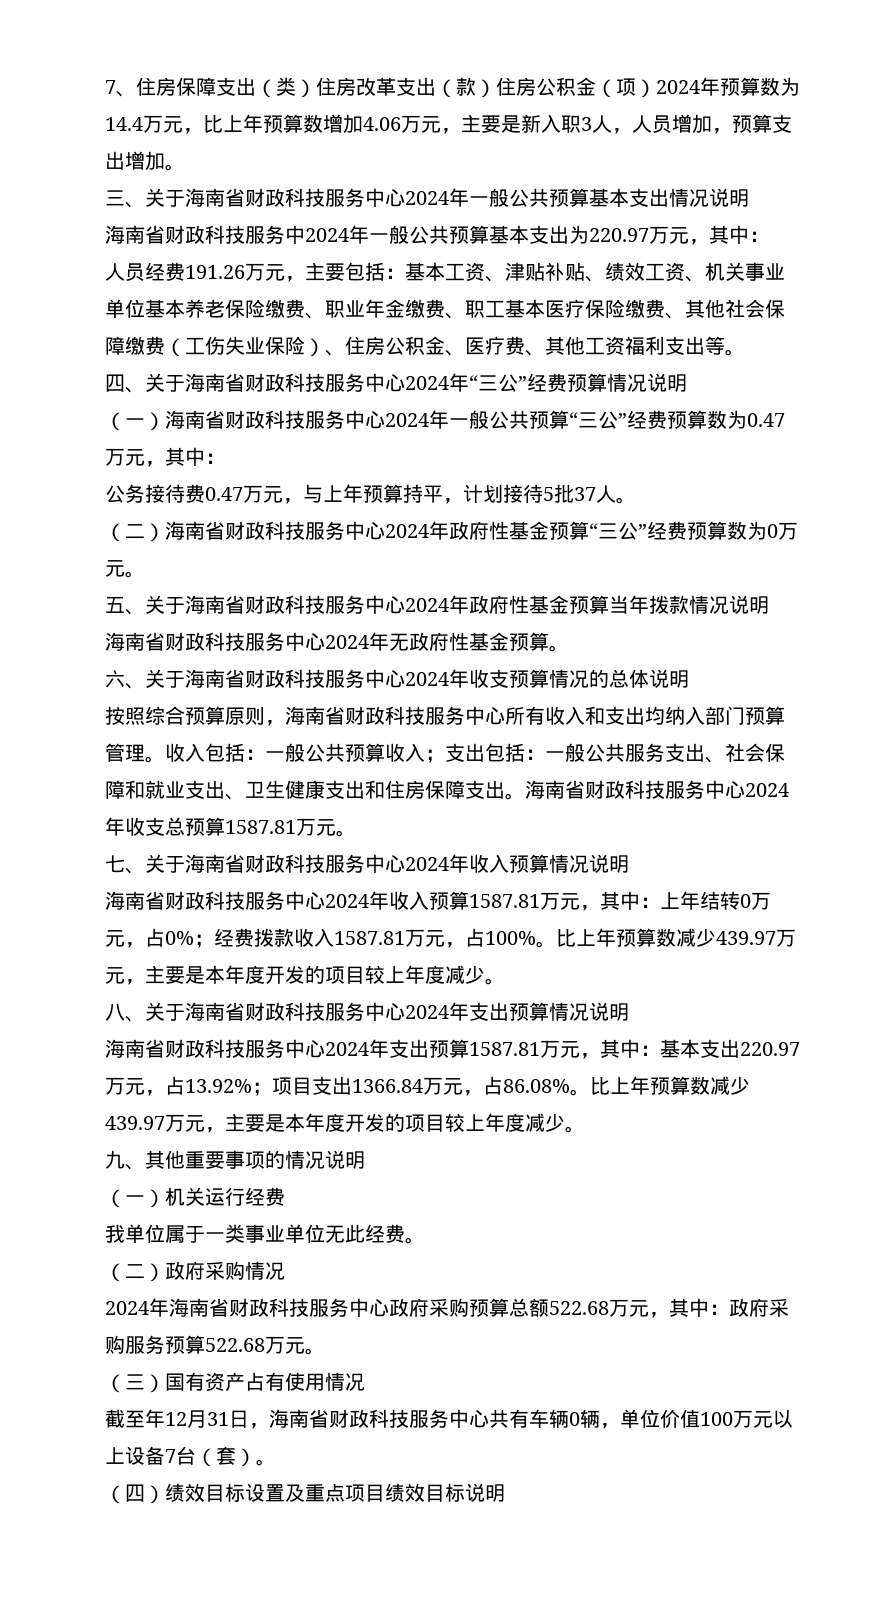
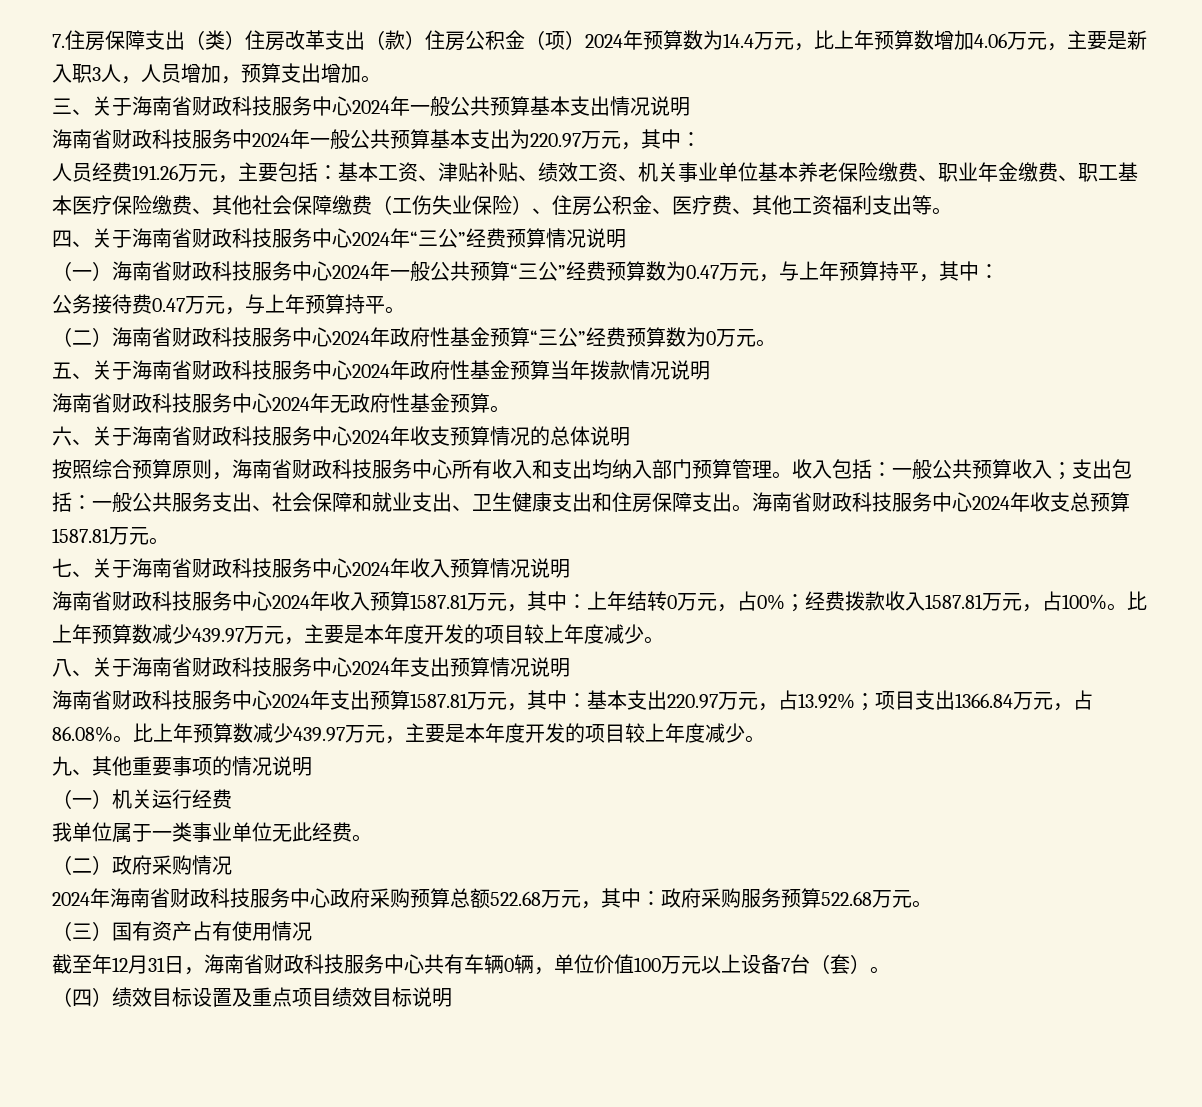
[105,80,136,97] 7、 -> [52,34,65,48] 7.
(165, 464) none -> [779,261,939,282] 与上年预算持平，
[443,484,616,504] ，计划接待5批37人 -> (385, 305) none

